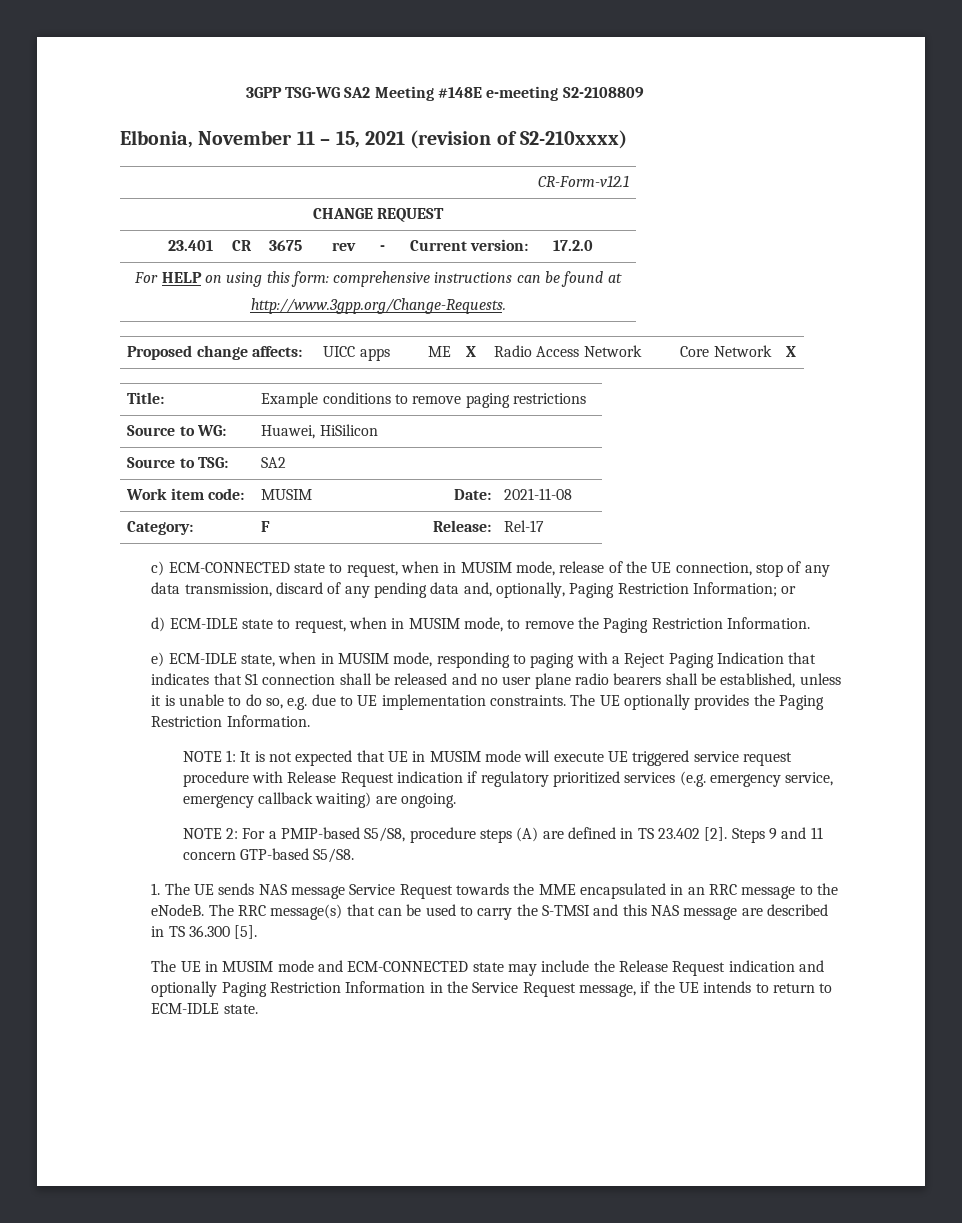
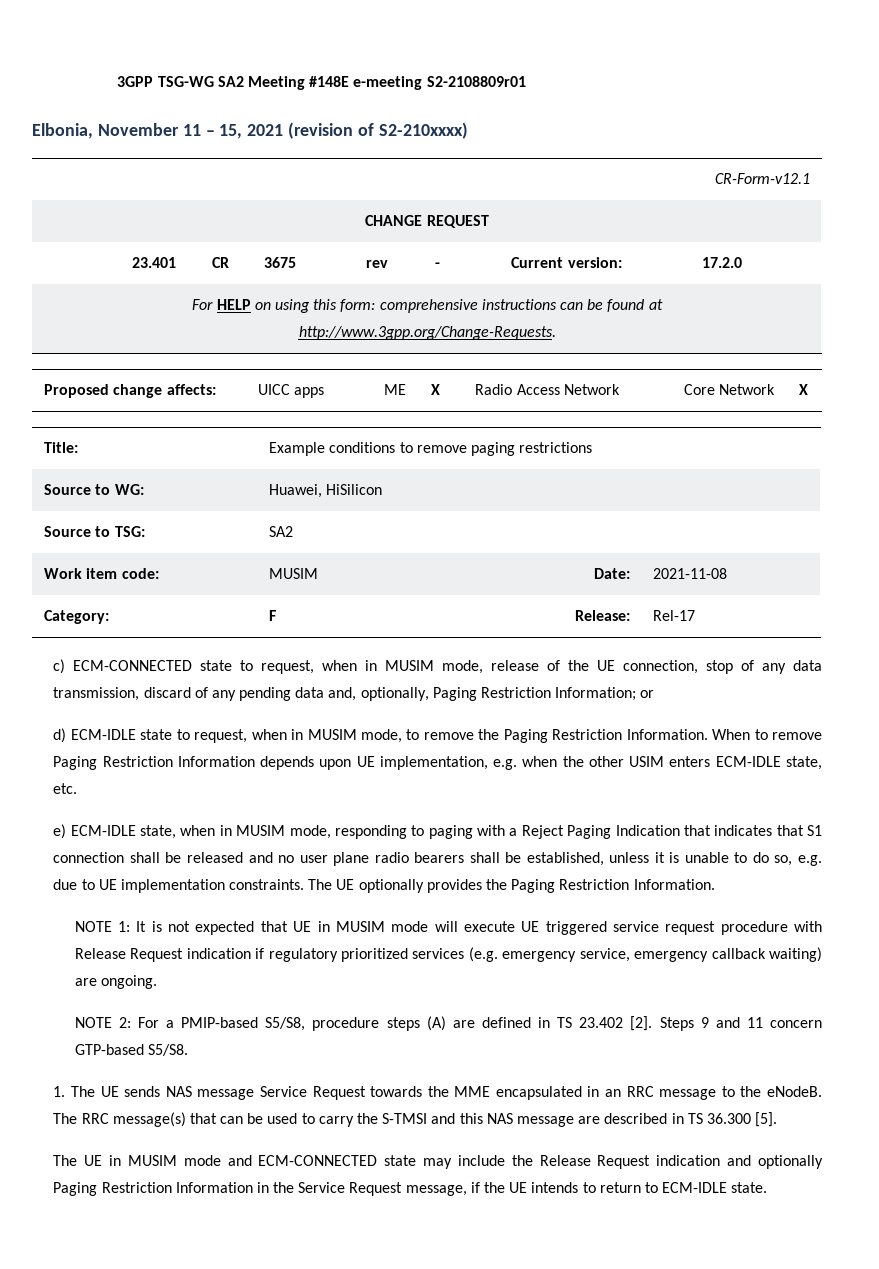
[562,87,644,98] S2-2108809 -> [426,76,526,87] S2-2108809r01
(810, 623) none -> [712,729,823,740] [53,756,822,770] [53,783,78,794] When to remove Paging Restriction Information depends upon UE implementation, e.g. when the other USIM enters ECM-IDLE state, etc.

